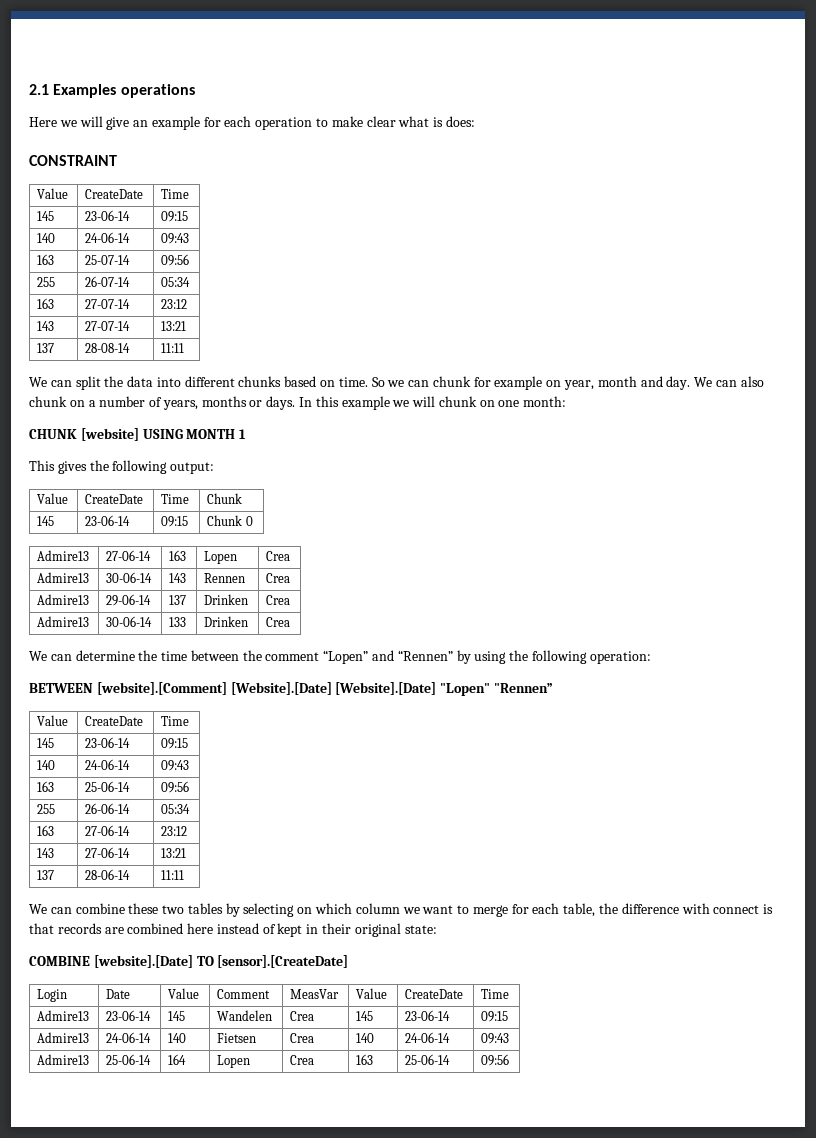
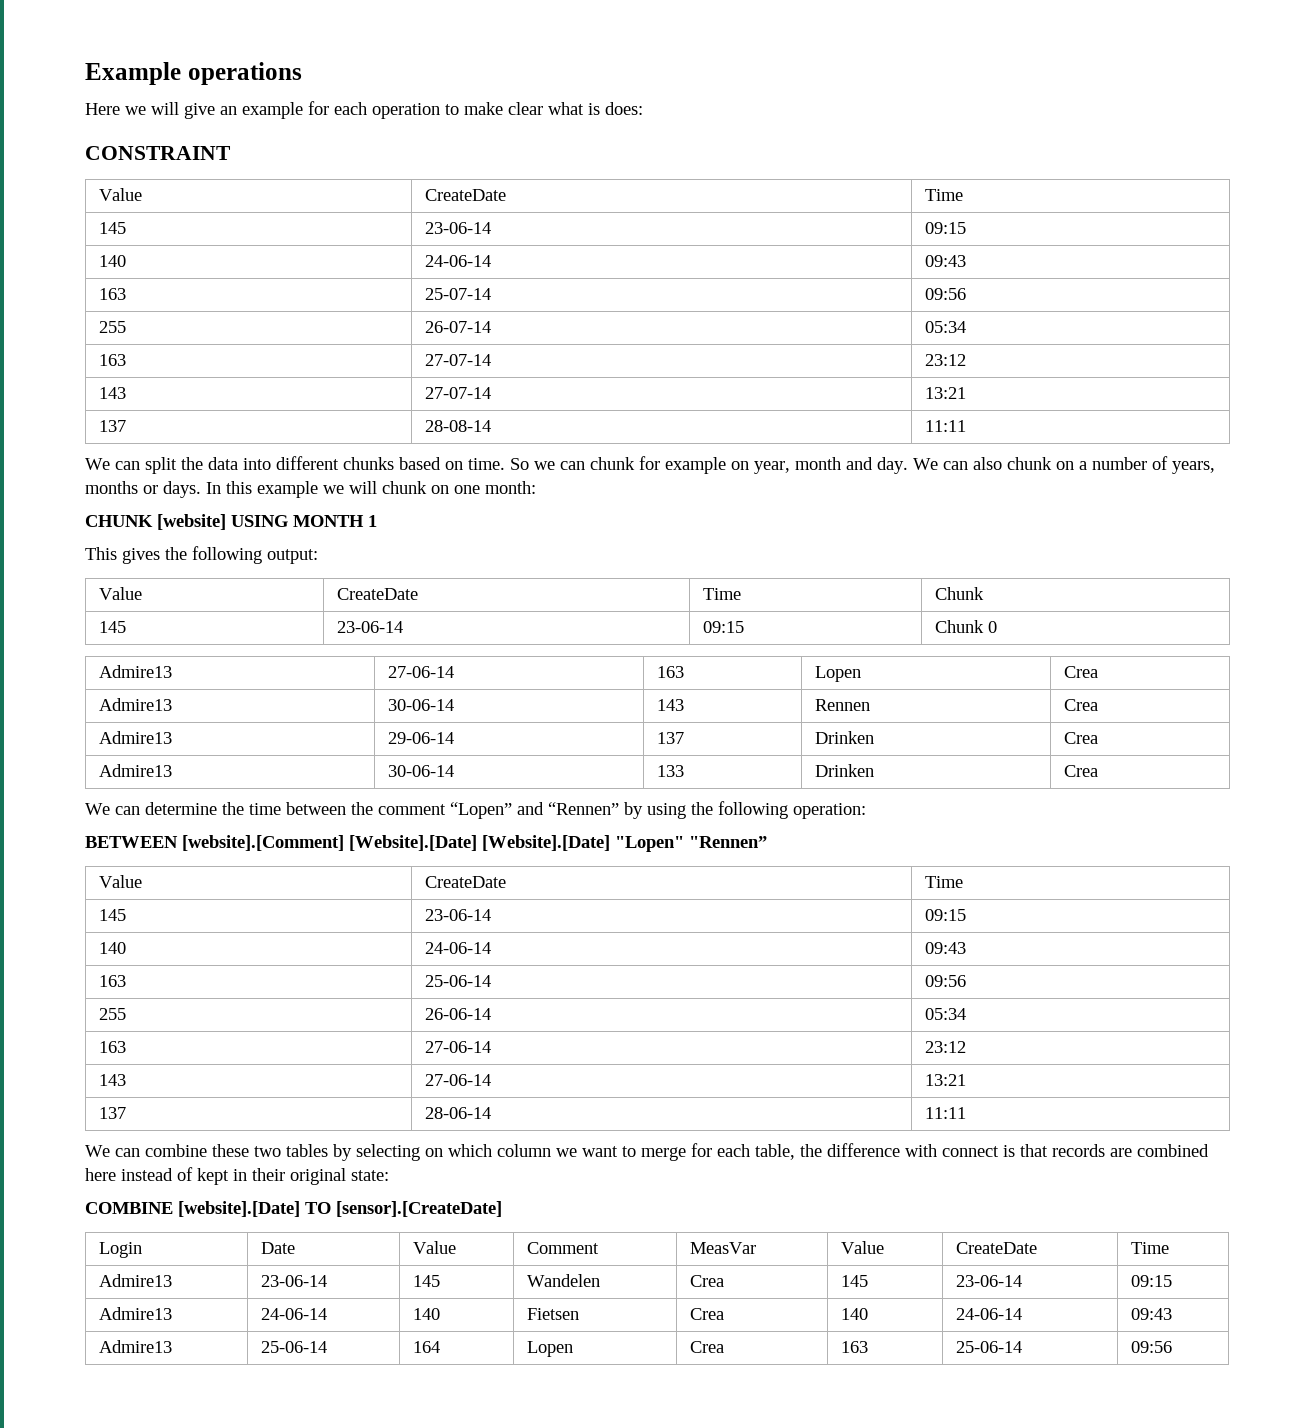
[29,84,117,98] 2.1 Examples -> [85,62,181,85] Example

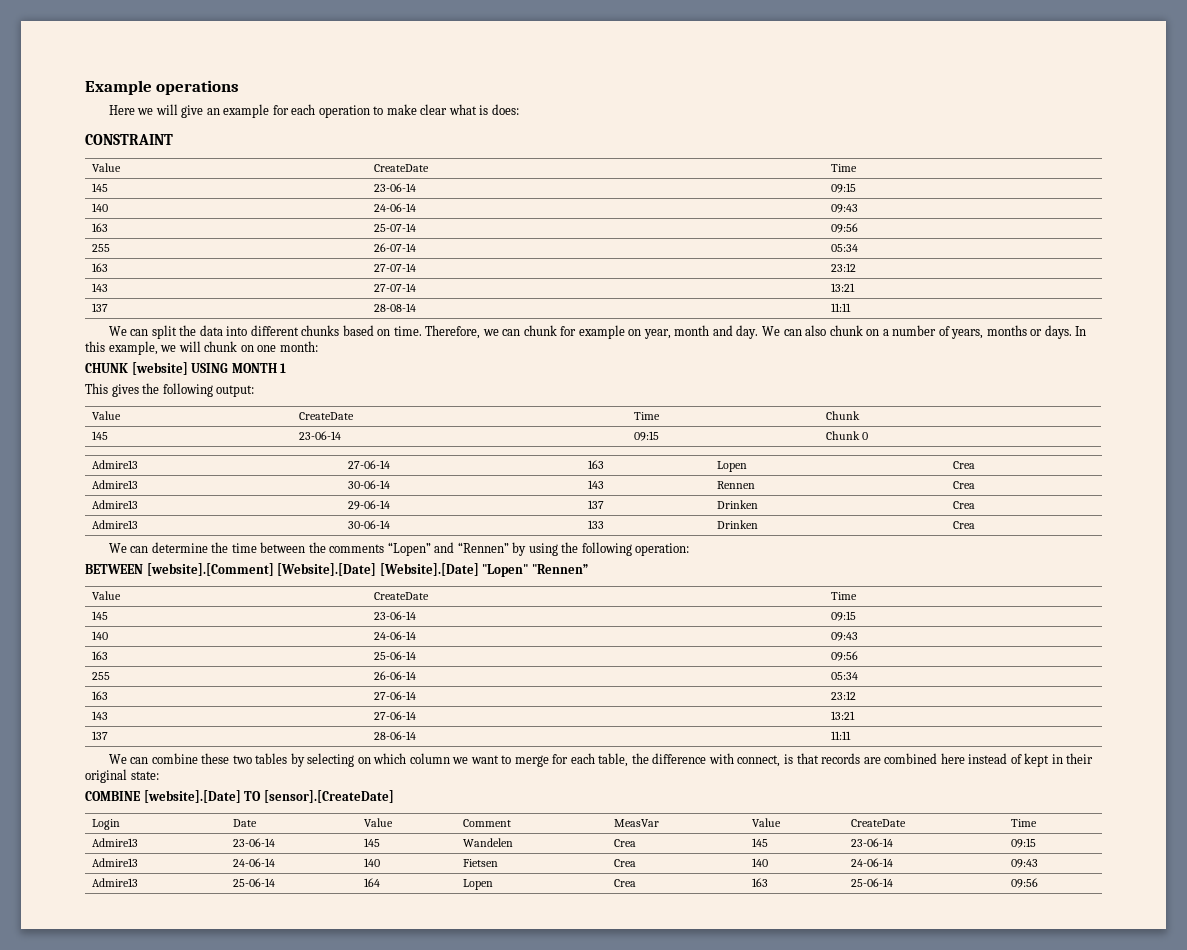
[510,458,529,470] So -> [425,325,481,339] Therefore,
[257,481,318,498] example -> [108,341,158,355] example,
[378,804,446,815] comment -> [329,544,385,553] comments
[942,1146,999,1157] connect -> [737,755,781,767] connect,

